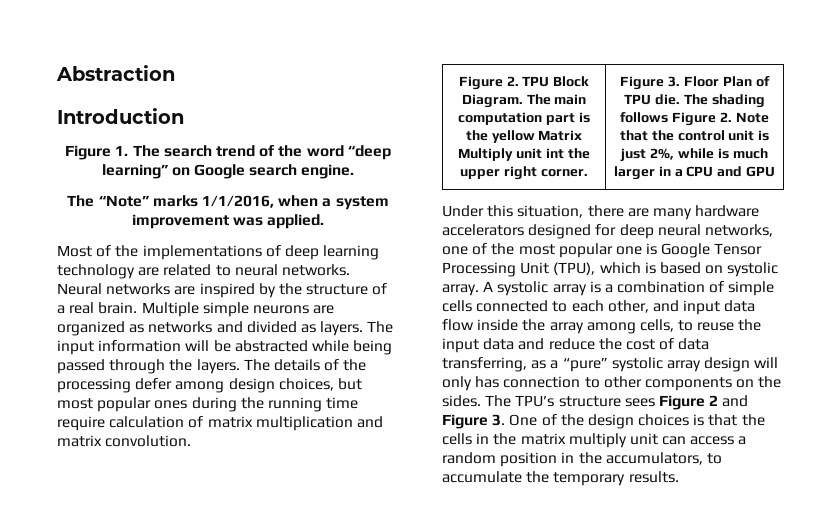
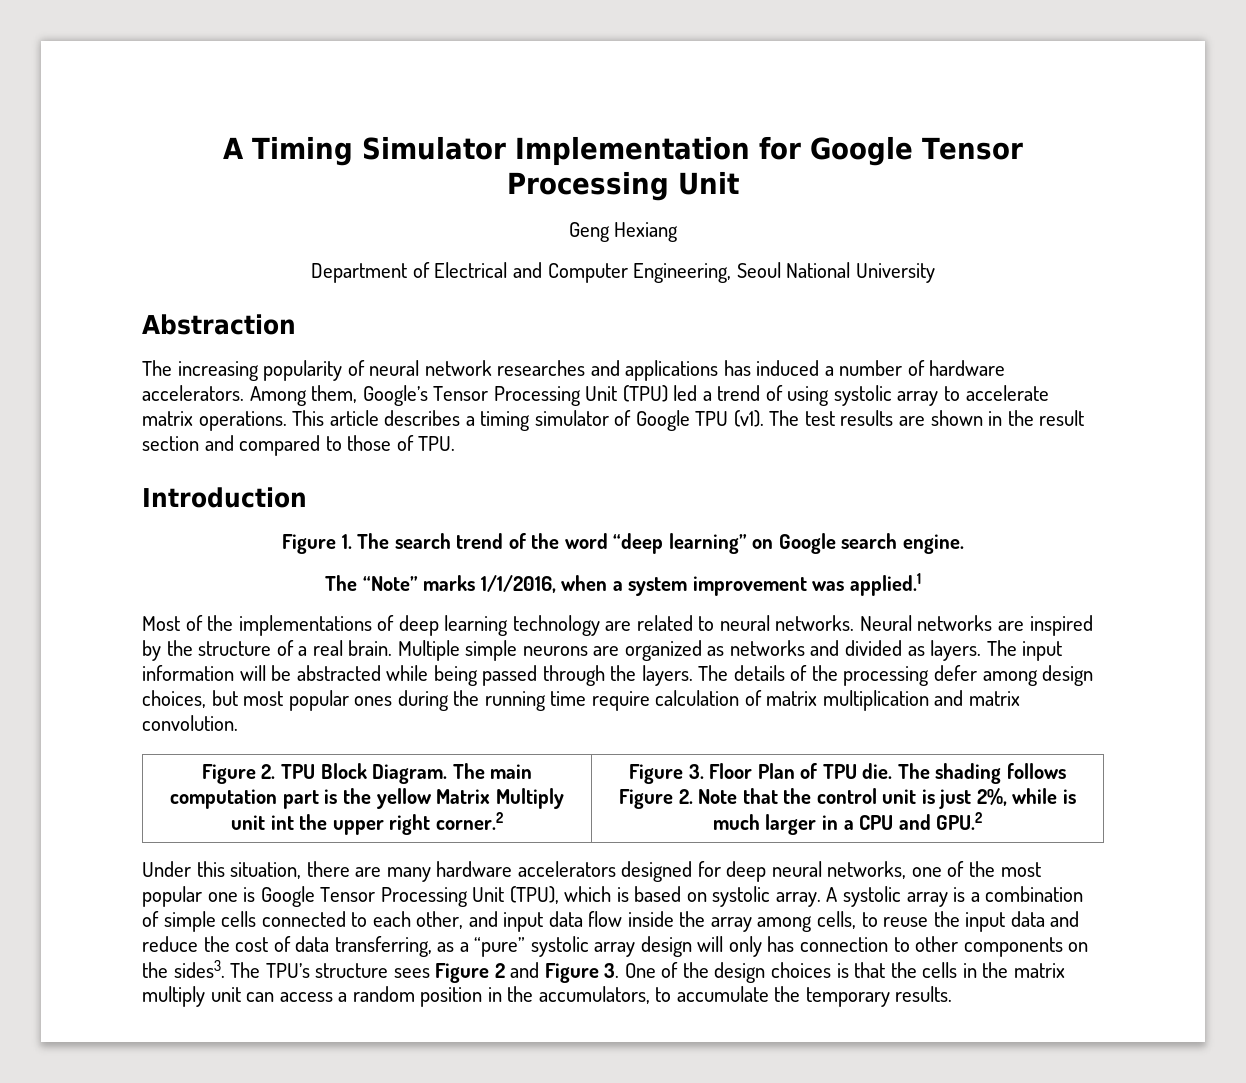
[56,65,175,81] Abstraction -> [222,136,1024,166] [507,171,739,201] [568,222,679,242] [311,262,935,283] [142,314,296,335] [142,360,1006,381] [142,385,1049,406] [142,410,1085,431] [142,435,456,456] A Timing Simulator Implementation for Google Tensor Processing Unit // Geng Hexiang // Department of Electrical and Computer Engineering, Seoul National University // Abstraction // The increasing popularity of neural network researches and applications has induced a number of hardware accelerators. Among them, Google’s Tensor Processing Unit (TPU) led a trend of using systolic array to accelerate matrix operations. This article describes a timing simulator of Google TPU (v1). The test results are shown in the result section and compared to those of TPU.
[267,214,325,229] applied. -> [849,573,921,596] applied.1
[540,169,588,177] corner. -> [435,812,503,830] corner.2
[745,166,775,177] GPU -> [936,812,983,830] GPU.2
[442,395,481,407] sides. -> [173,960,225,978] sides3.

